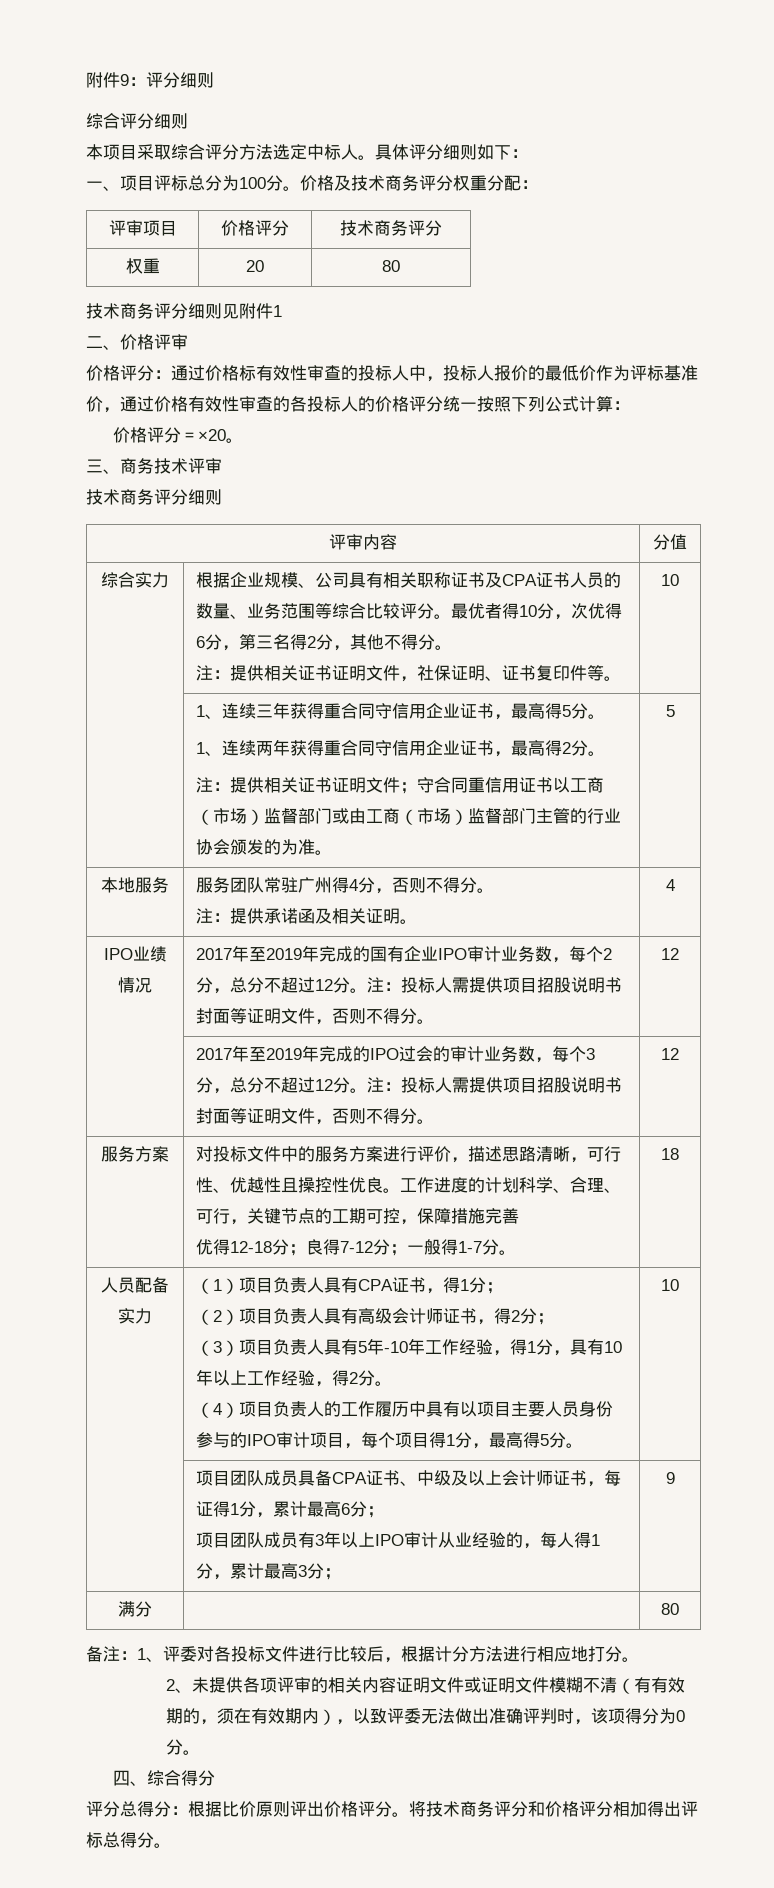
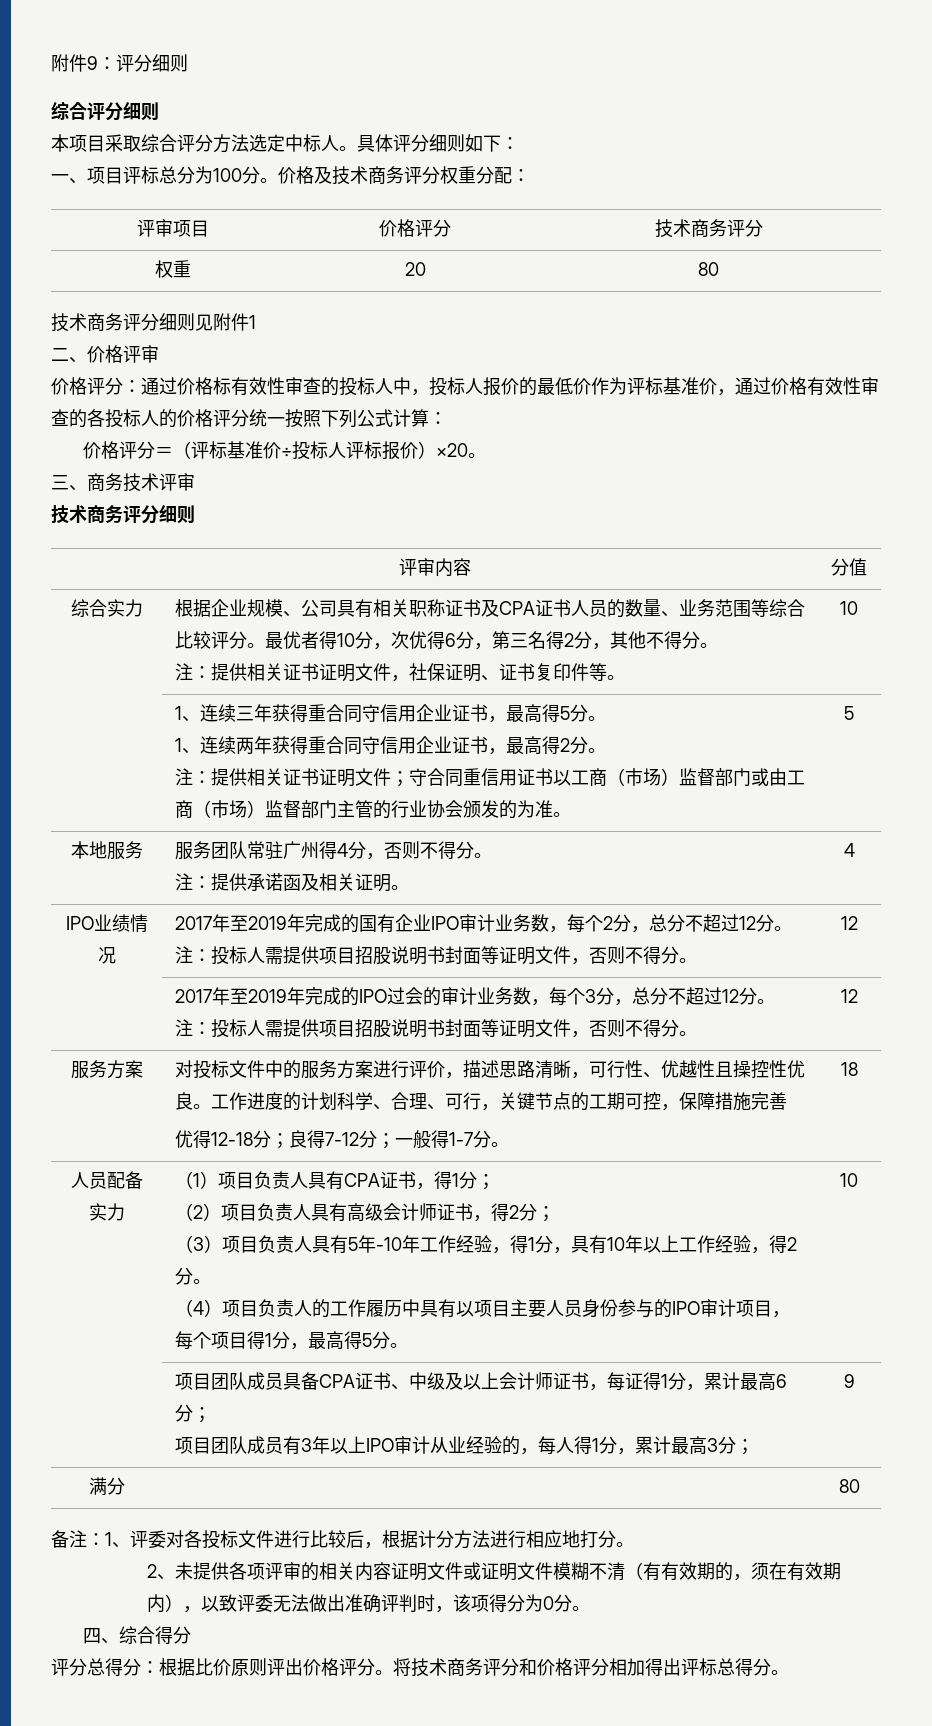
(198, 436) none -> [172,441,436,460] （评标基准价÷投标人评标报价）

